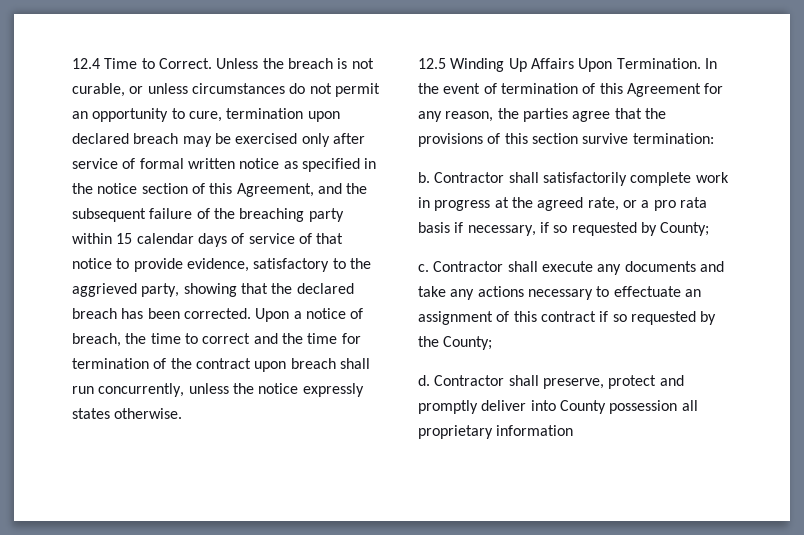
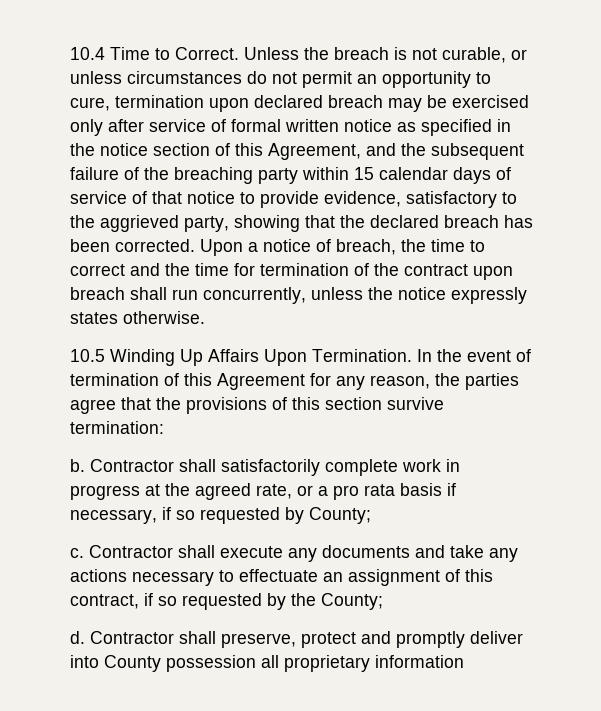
[72,58,100,69] 12.4 -> [70,47,105,60] 10.4
[418,58,446,69] 12.5 -> [70,349,105,362] 10.5
[540,311,596,322] contract -> [70,594,139,609] contract,

